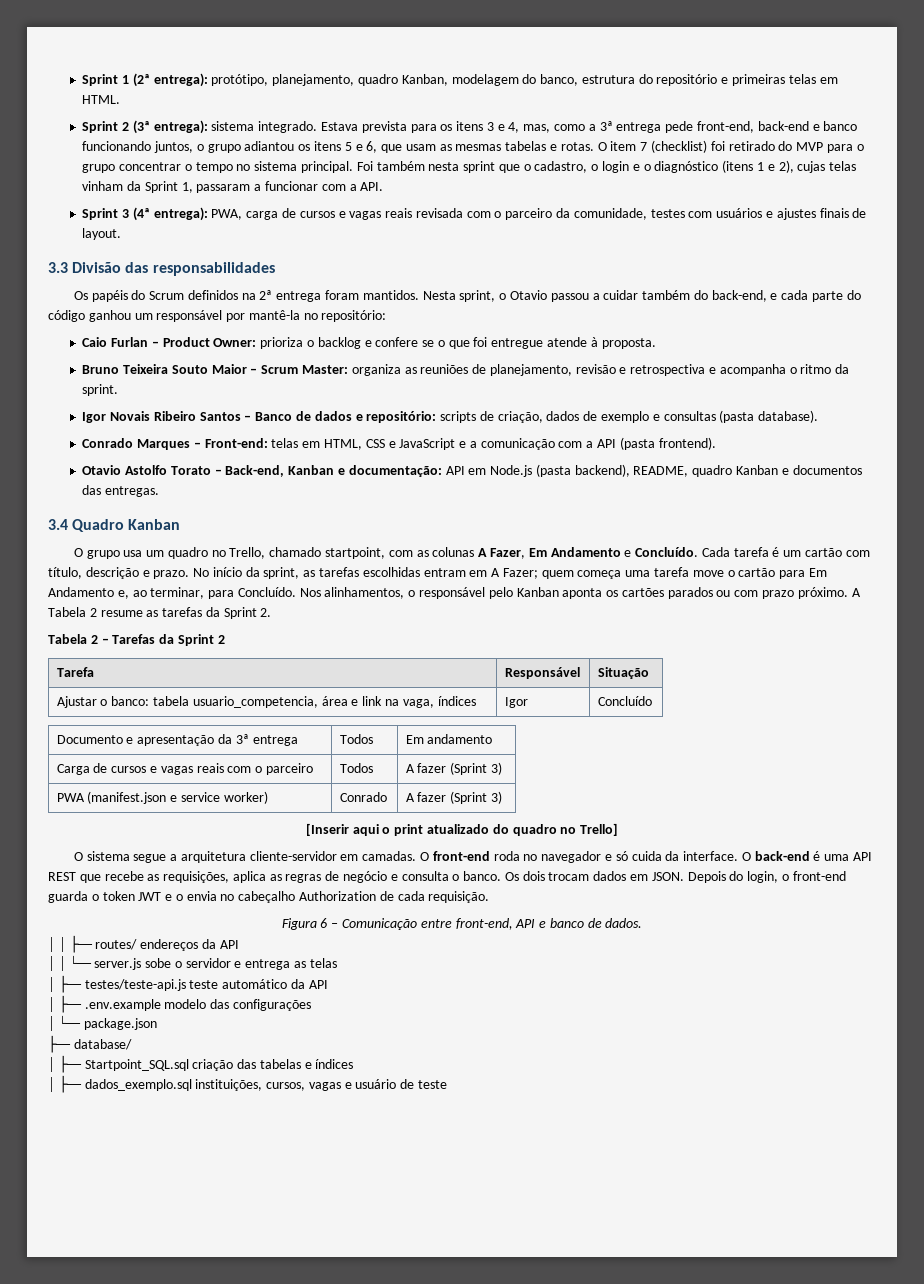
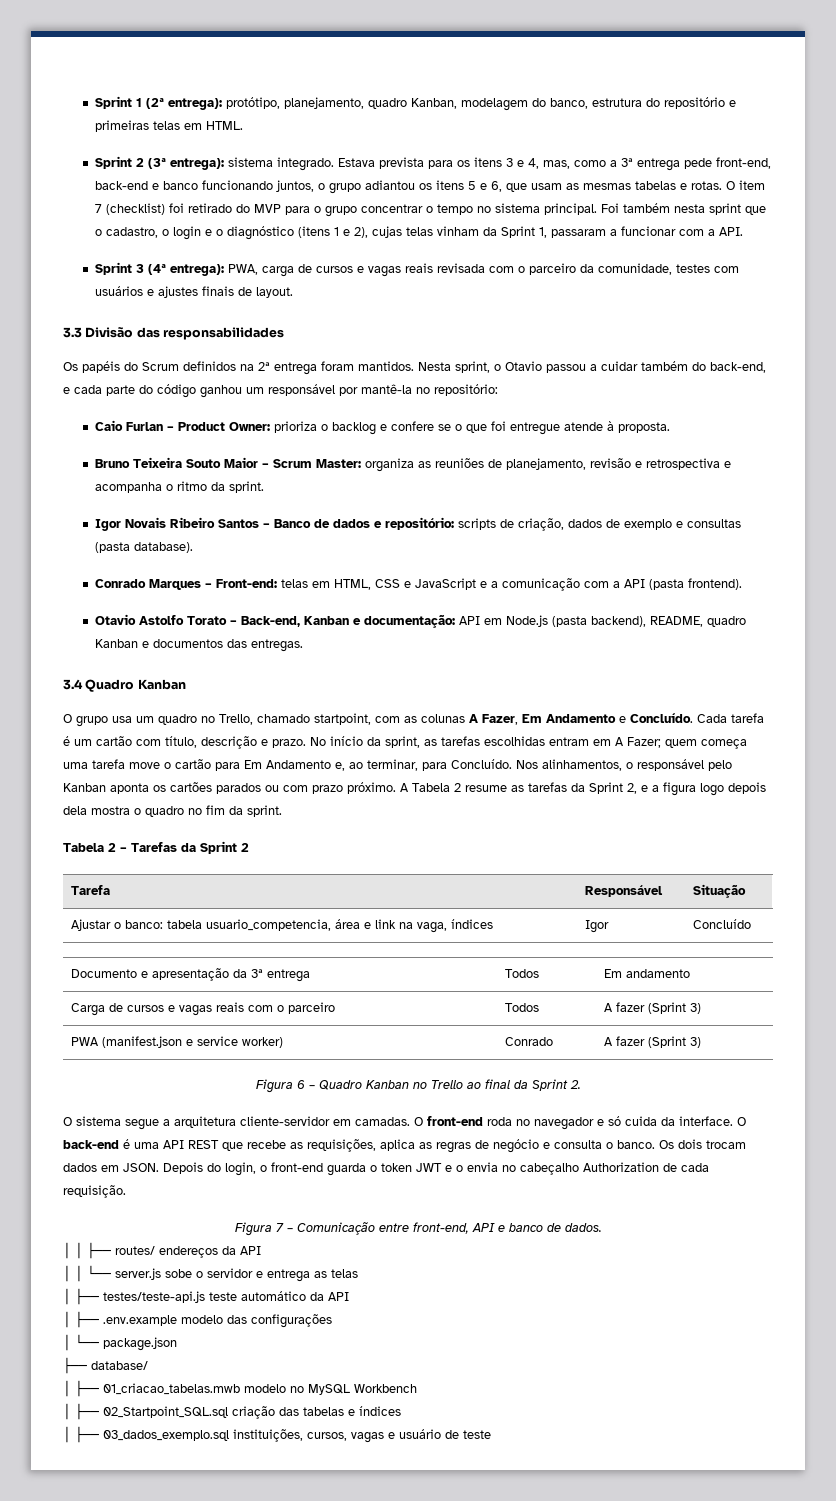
[260,608,272,617] 2. -> [627,782,766,796] [63,805,282,817] 2, e a figura logo depois dela mostra o quadro no fim da sprint.
[305,823,619,836] [Inserir aqui o print atualizado do quadro no Trello] -> [255,1079,581,1093] Figura 6 – Quadro Kanban no Trello ao final da Sprint 2.
[320,918,328,928] 6 -> [275,1223,284,1232] 7
[84,1059,189,1071] Startpoint_SQL.sql -> [103,1383,417,1395] [63,1403,228,1420] 01_criacao_tabelas.mwb modelo no MySQL Workbench // │ ├── 02_Startpoint_SQL.sql
[84,1079,192,1091] dados_exemplo.sql -> [103,1430,229,1441] 03_dados_exemplo.sql

